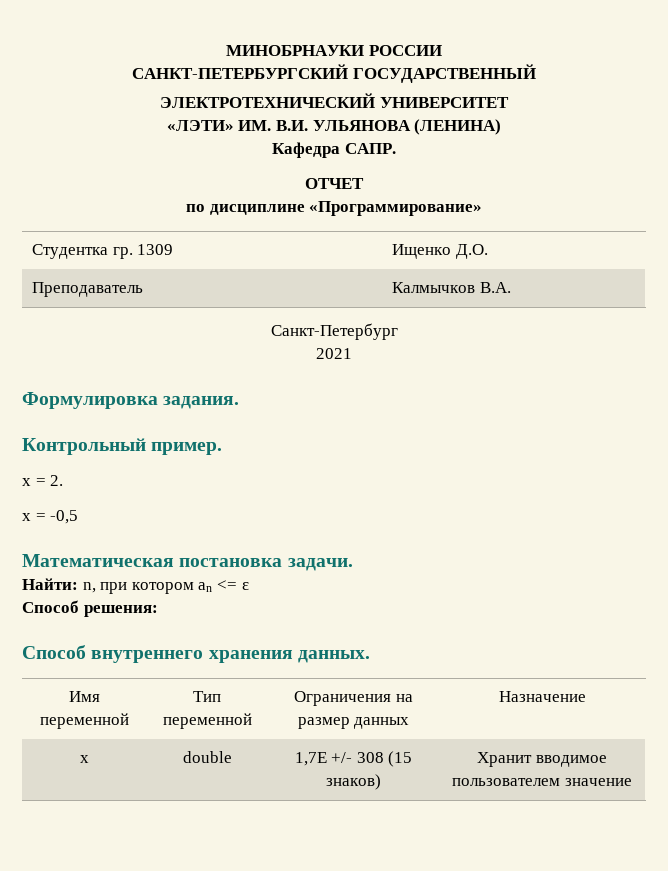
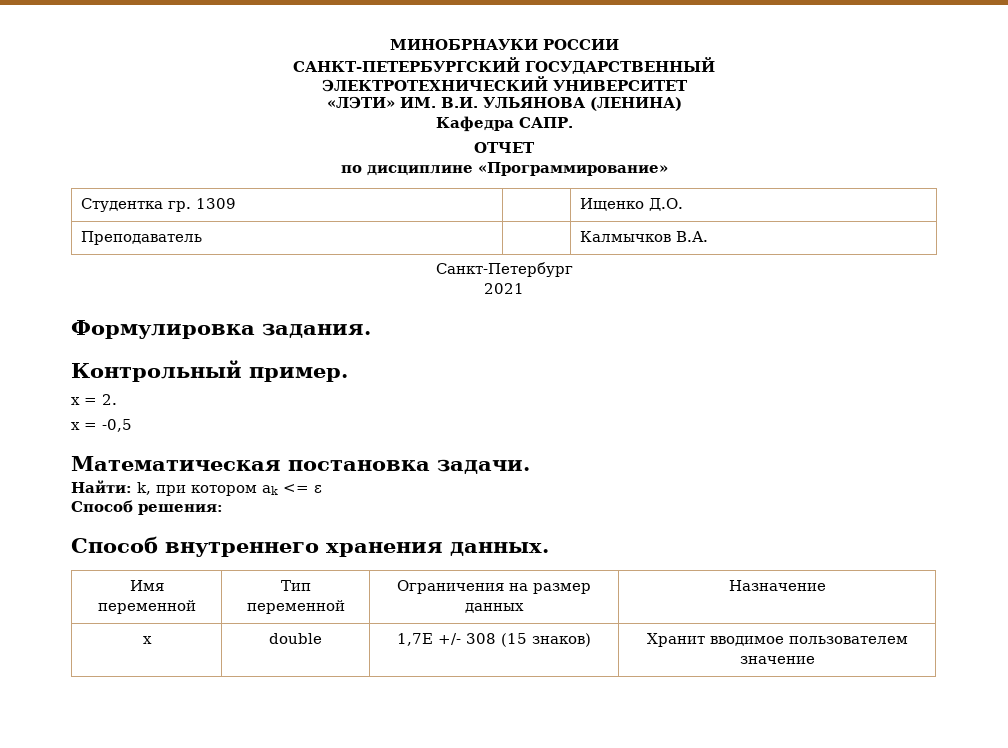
[82,582,96,593] n, -> [137,482,151,495] k,
[198,582,213,592] an -> [262,485,278,495] ak

